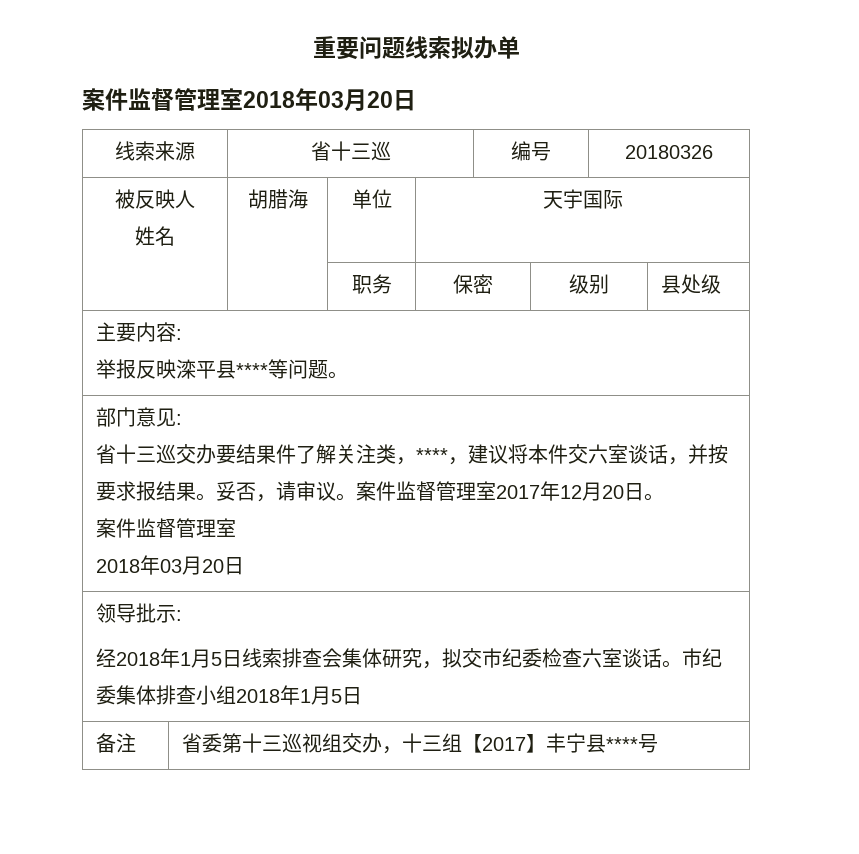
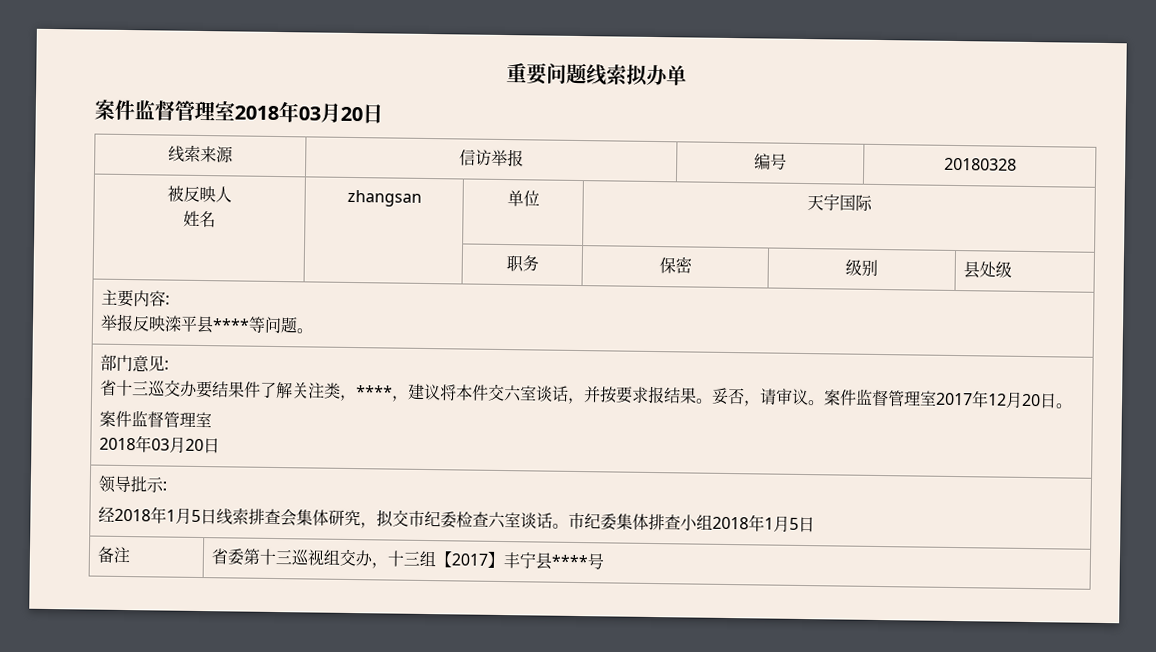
[310,141,391,161] 省十三巡 -> [459,149,524,167] 信访举报
[625,145,713,159] 20180326 -> [943,157,1017,171] 20180328
[247,189,308,209] 胡腊海 -> [346,189,422,207] zhangsan

